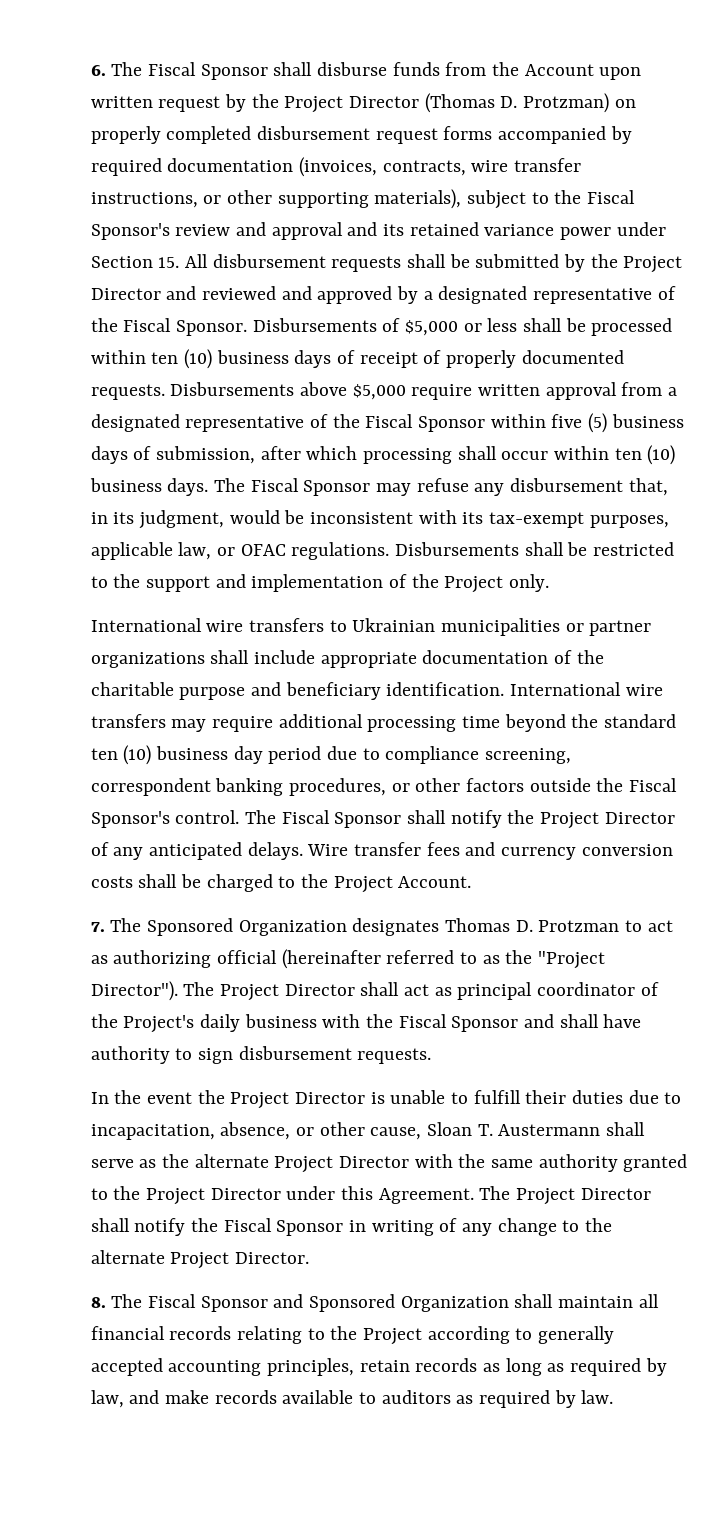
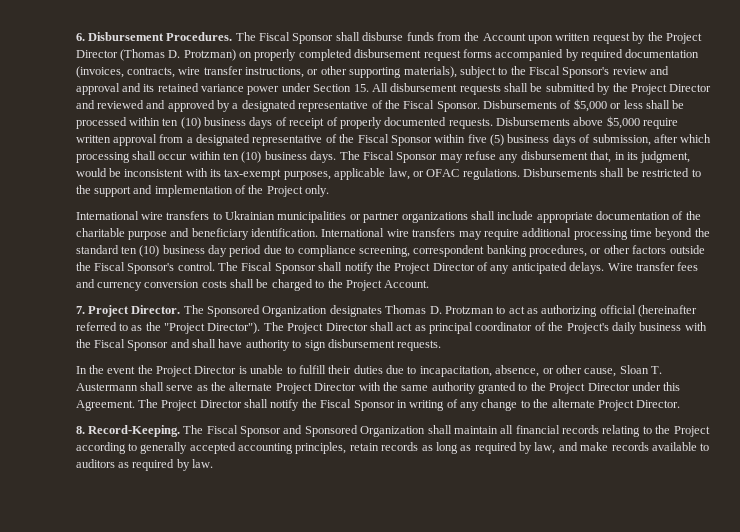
(106, 70) none -> [87,32,233,41] Disbursement Procedures.
(105, 927) none -> [87,305,181,317] Project Director.
(106, 1302) none -> [87,425,180,437] Record-Keeping.

